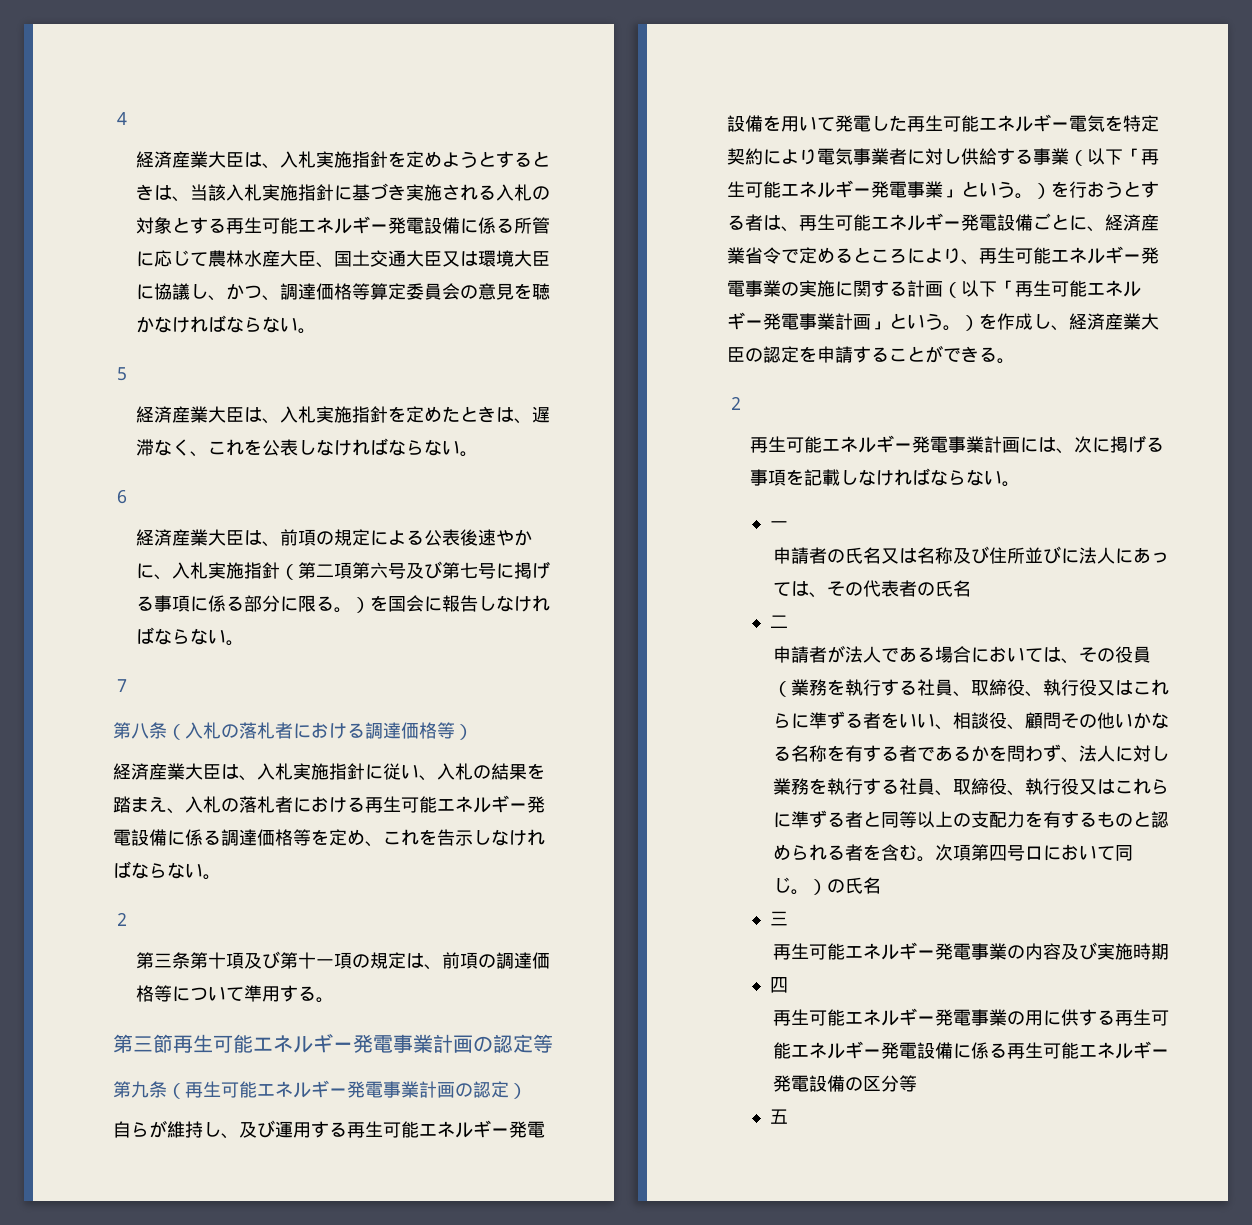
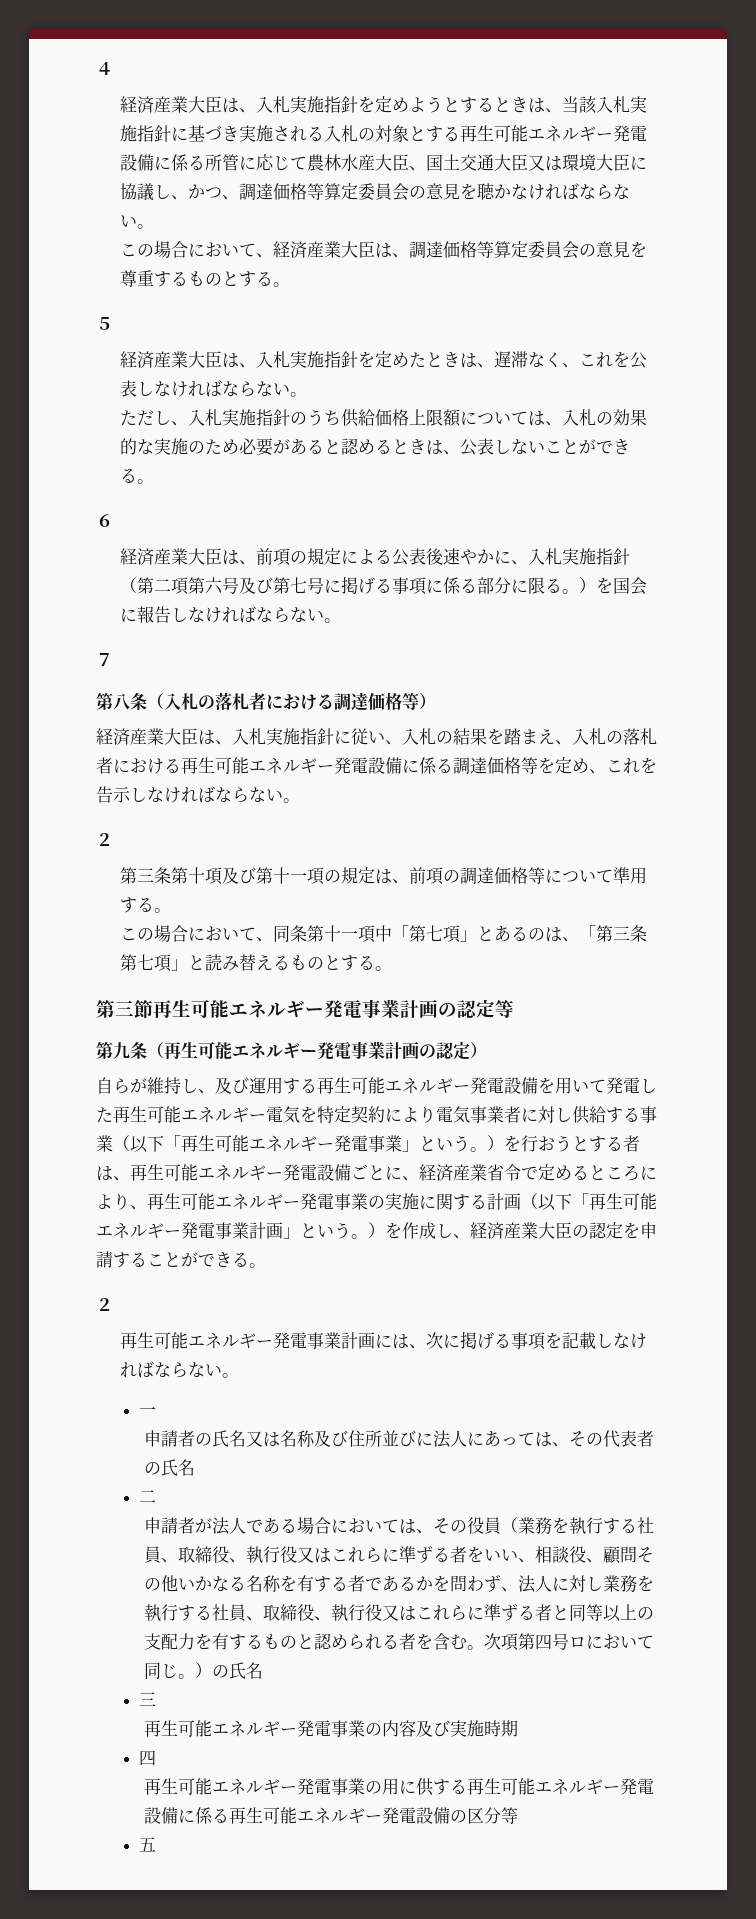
(316, 331) none -> [120,241,648,259] [120,270,291,287] // この場合において、経済産業大臣は、調達価格等算定委員会の意見を尊重するものとする。
(478, 454) none -> [120,409,648,427] [120,438,631,456] [120,468,155,484] // ただし、入札実施指針のうち供給価格上限額については、入札の効果的な実施のため必要があると認めるときは、公表しないことができる。
(334, 1000) none -> [120,925,648,943] [120,954,393,972] // この場合において、同条第十一項中「第七項」とあるのは、「第三条第七項」と読み替えるものとする。

